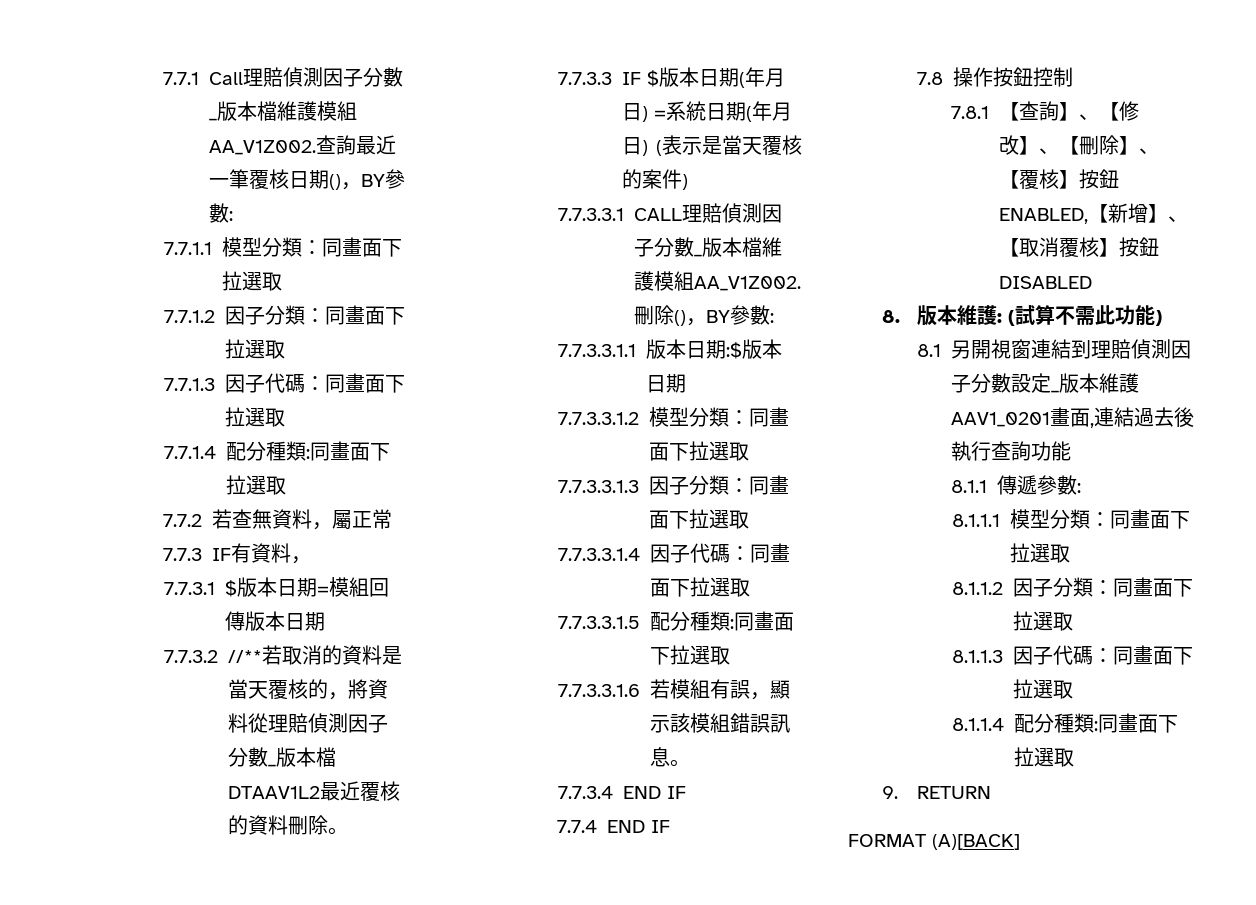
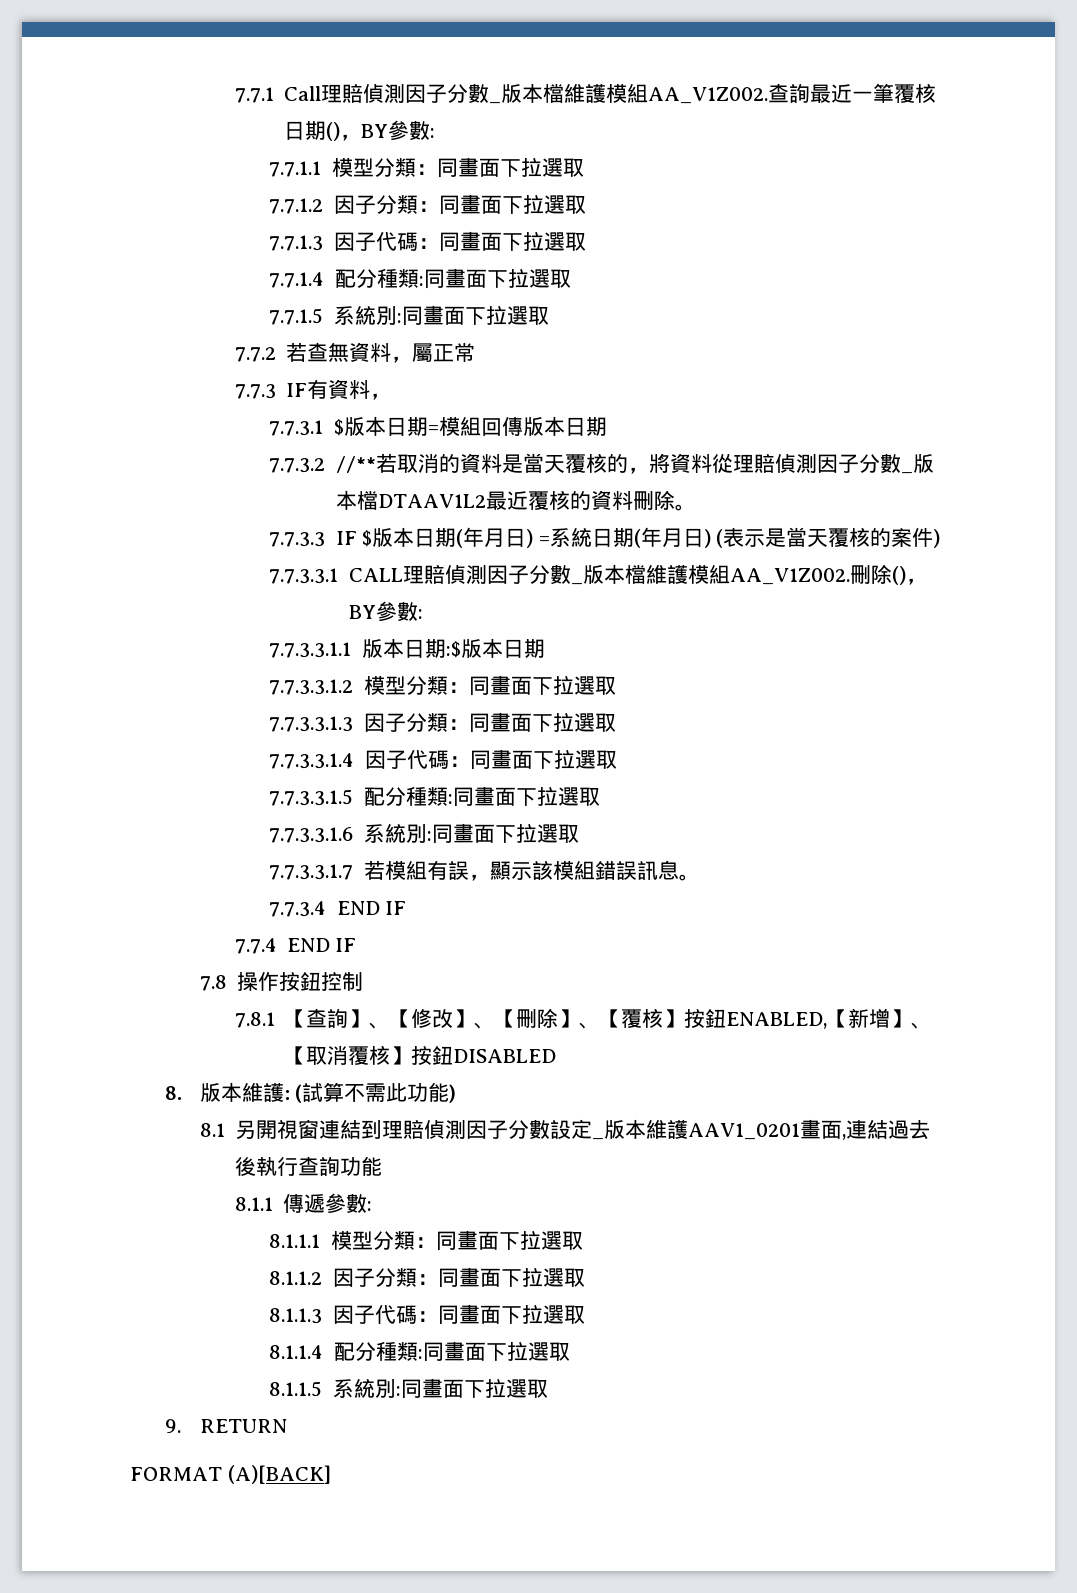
(287, 485) none -> [269,305,549,326] // 7.7.1.5系統別:同畫面下拉選取
(641, 690) none -> [363,823,579,844] [269,864,354,880] 系統別:同畫面下拉選取 // 7.7.3.3.1.7
(1075, 757) none -> [269,1378,548,1399] // 8.1.1.5系統別:同畫面下拉選取

